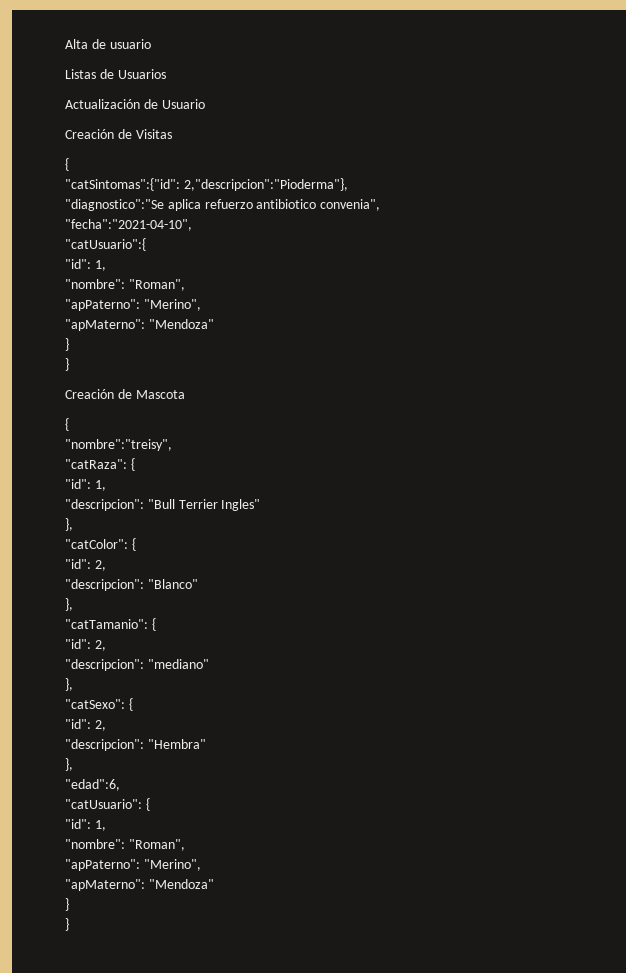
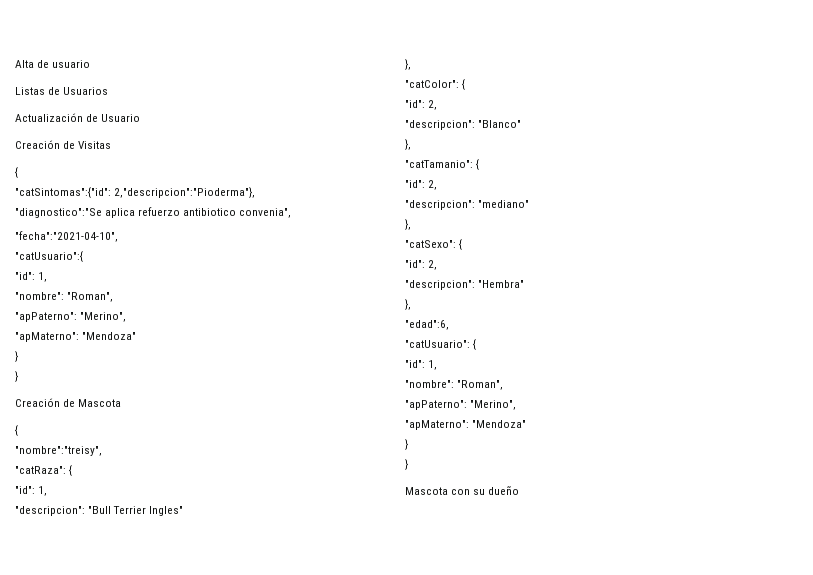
(69, 924) none -> [405,486,520,495] // Mascota con su dueño

